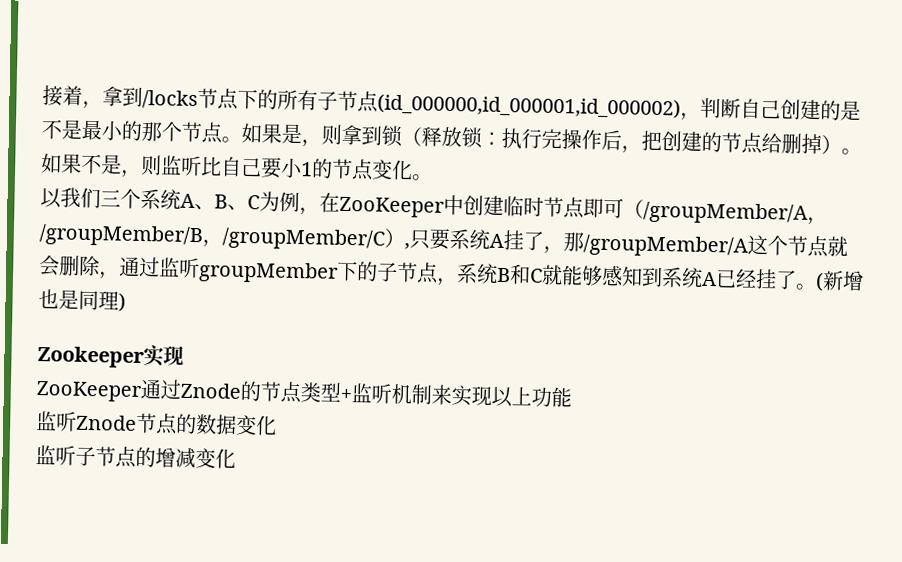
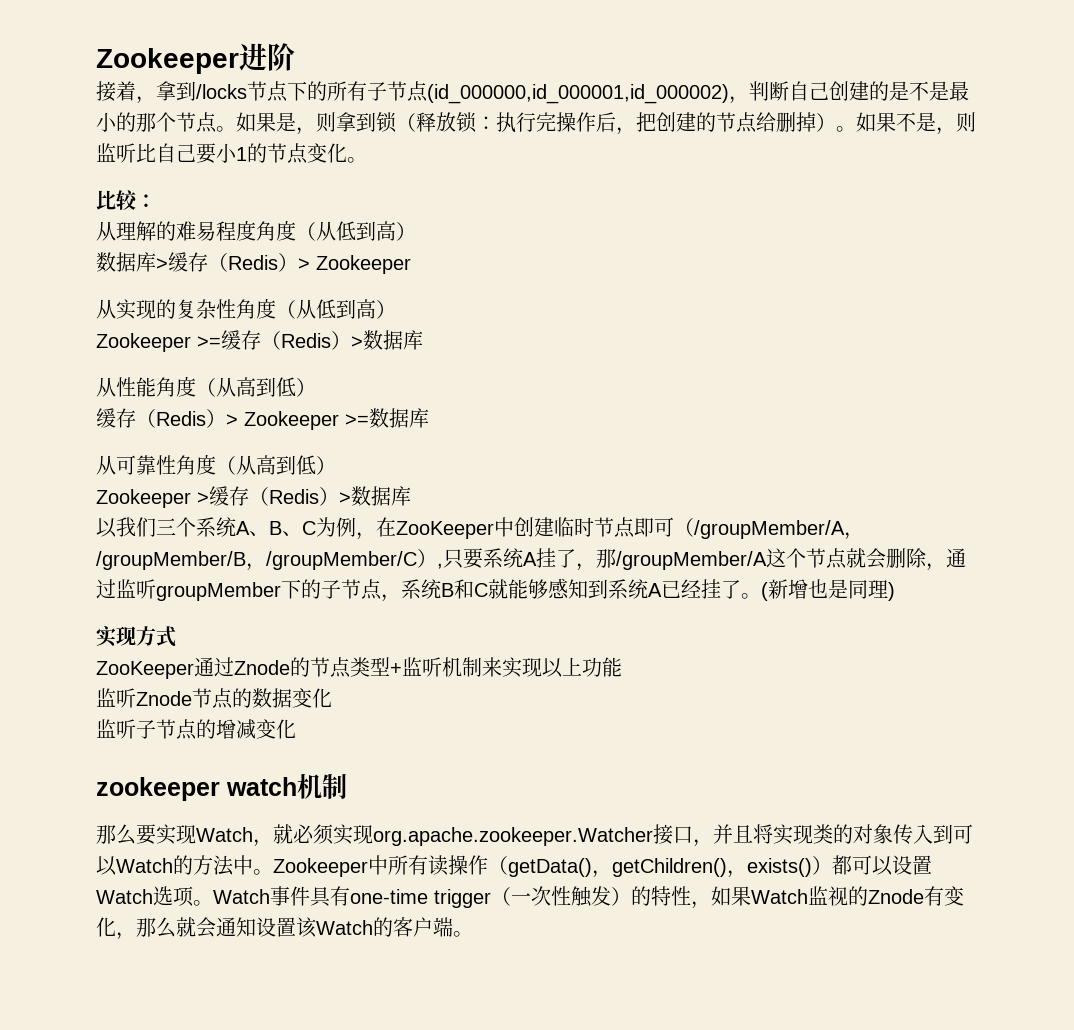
(42, 96) none -> [96,43,295,74] Zookeeper进阶 //
(433, 177) none -> [96,190,156,210] [96,220,416,241] [96,252,411,274] [96,298,396,320] [96,330,423,352] [96,376,316,397] [96,408,429,430] [96,454,336,475] [96,486,411,508] // 比较： // 从理解的难易程度角度（从低到高） // 数据库>缓存（Redis）> Zookeeper // 从实现的复杂性角度（从低到高） // Zookeeper >=缓存（Redis）>数据库 // 从性能角度（从高到低） // 缓存（Redis）> Zookeeper >=数据库 // 从可靠性角度（从高到低） // Zookeeper >缓存（Redis）>数据库
[37,345,184,369] Zookeeper实现 -> [96,626,176,647] 实现方式
(236, 458) none -> [96,774,347,801] [96,824,973,847] [96,855,932,878] [96,886,964,909] [96,917,473,940] // zookeeper watch机制 // 那么要实现Watch，就必须实现org.apache.zookeeper.Watcher接口，并且将实现类的对象传入到可以Watch的方法中。Zookeeper中所有读操作（getData()，getChildren()，exists()）都可以设置Watch选项。Watch事件具有one-time trigger（一次性触发）的特性，如果Watch监视的Znode有变化，那么就会通知设置该Watch的客户端。

